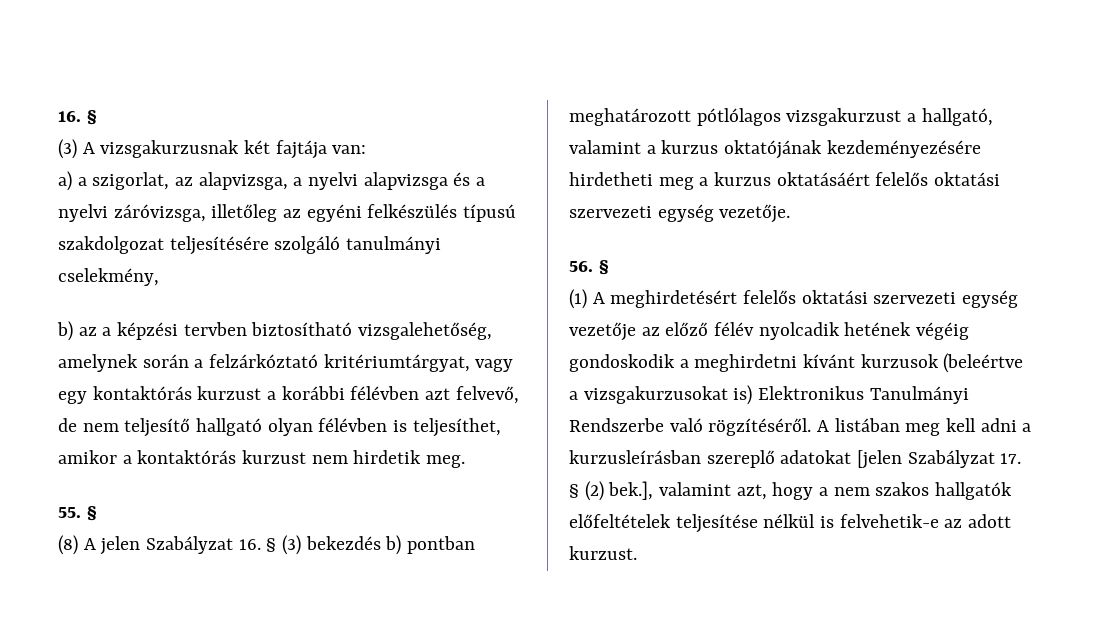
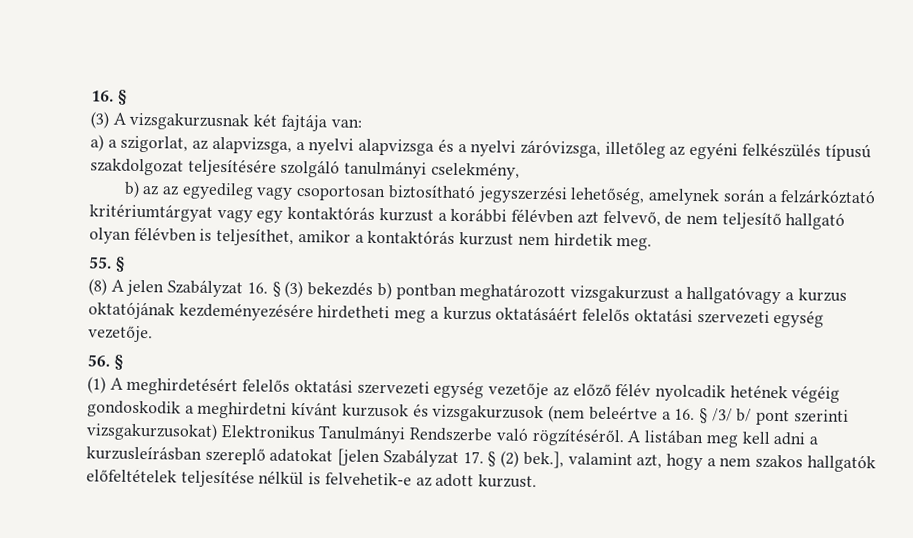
[102,322,493,340] a képzési tervben biztosítható vizsgalehetőség, -> [162,182,646,205] az egyedileg vagy csoportosan biztosítható jegyszerzési lehetőség,
[323,354,470,372] kritériumtárgyat, -> [89,203,213,222] kritériumtárgyat
[696,108,781,126] pótlólagos -> (567, 292) none
[921,108,993,126] [569,140,641,154] hallgató, valamint -> [686,285,782,305] hallgatóvagy
[943,353,1024,373] [569,385,753,405] (beleértve a vizsgakurzusokat is) -> [412,403,849,426] [86,422,218,442] és vizsgakurzusok (nem beleértve a 16. § /3/ b/ pont szerinti vizsgakurzusokat)

